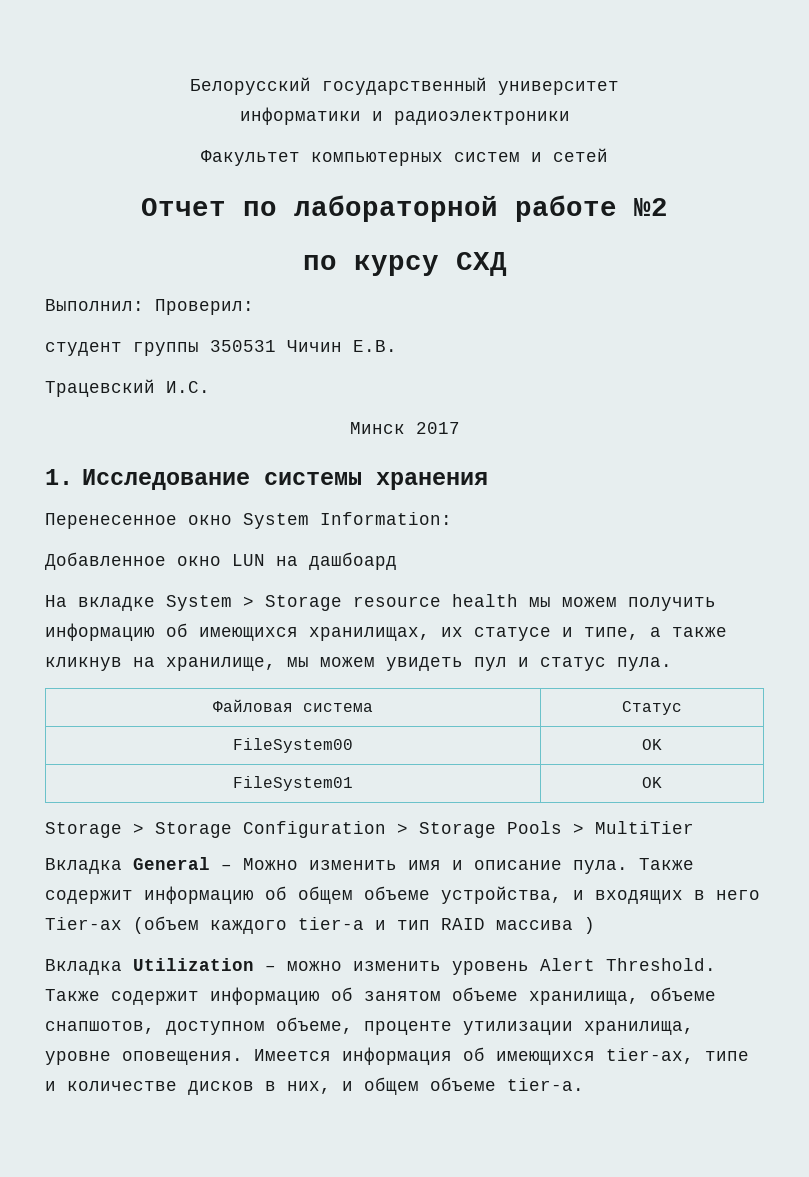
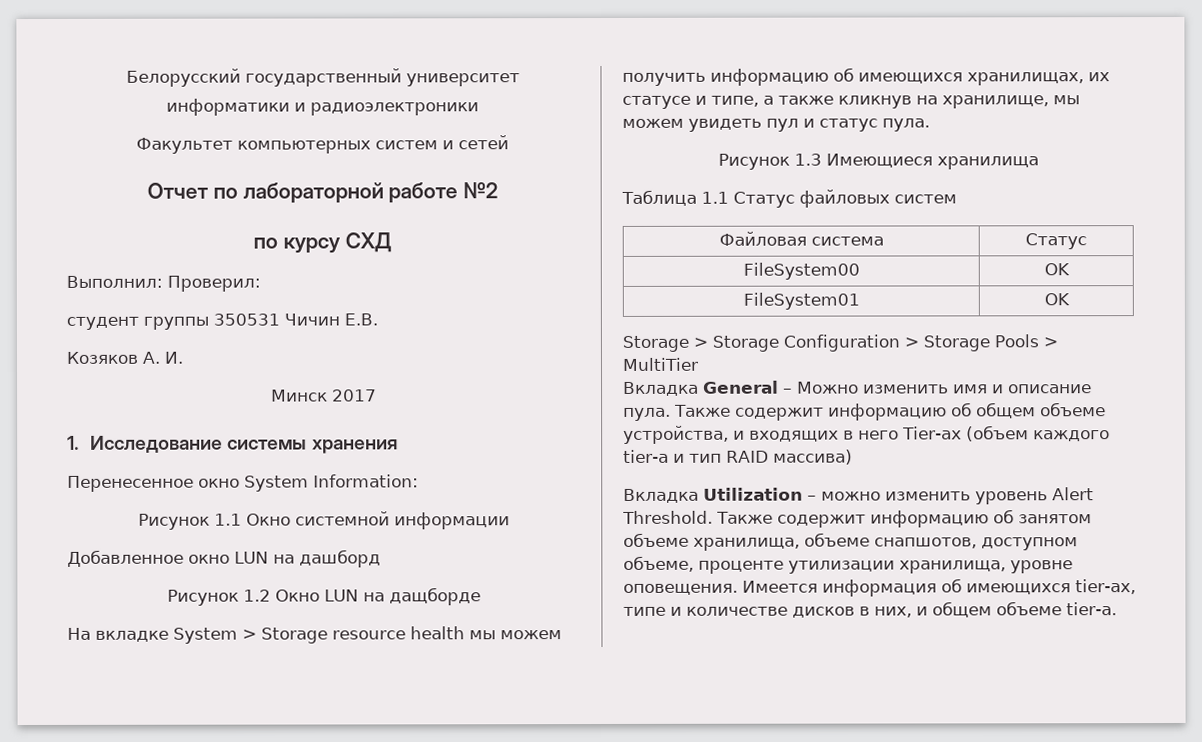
[45,379,210,397] Трацевский И.С. -> [66,351,183,364] Козяков А. И.
(452, 518) none -> [137,511,510,530] // Рисунок 1.1 Окно системной информации
[309,552,397,570] дашбоард -> [298,549,381,568] [166,587,481,606] дашборд // Рисунок 1.2 Окно LUN на дащборде
(672, 664) none -> [718,153,1039,170] [621,189,957,208] // Рисунок 1.3 Имеющиеся хранилища // Таблица 1.1 Статус файловых систем
[496,917,595,934] массива ) -> [772,449,853,465] массива)

